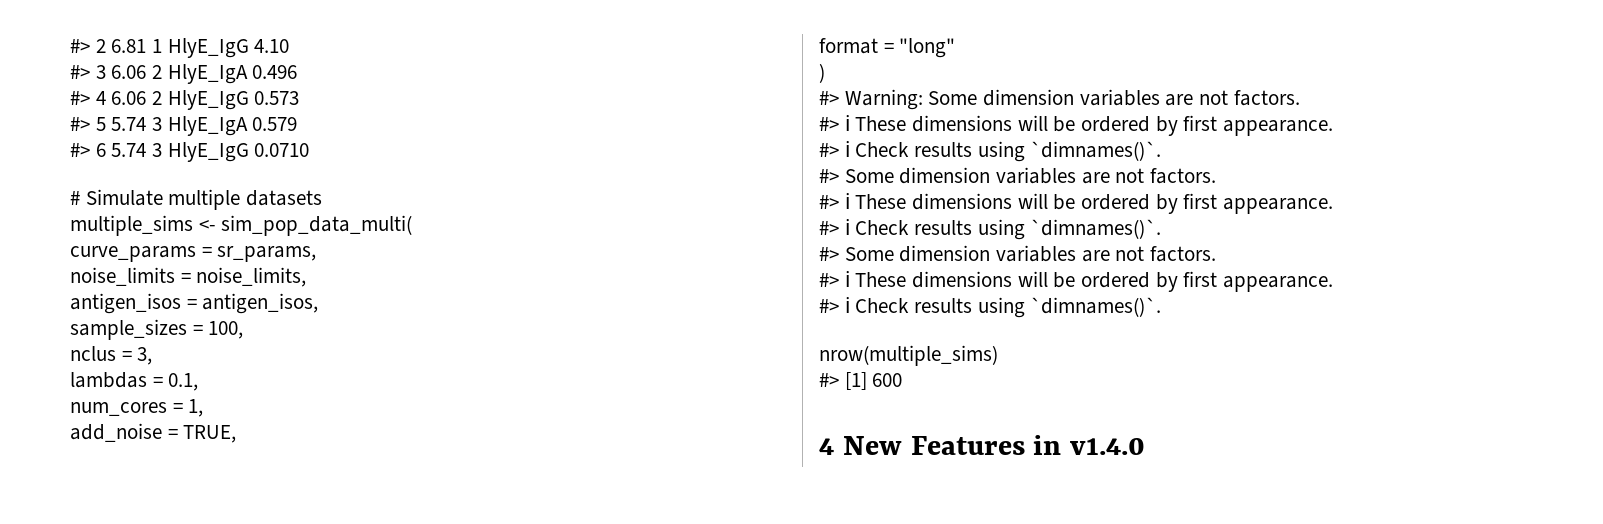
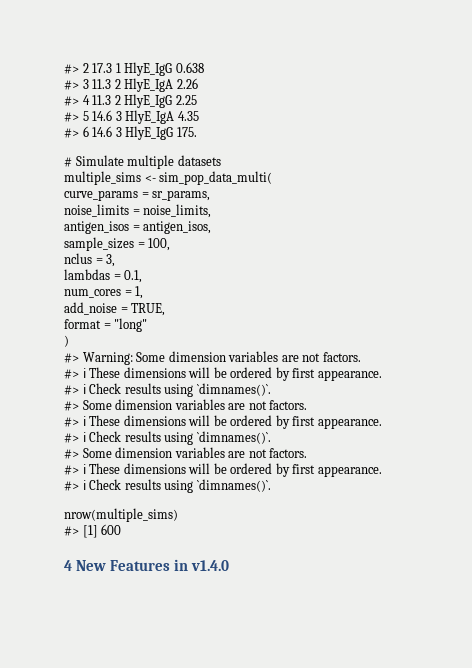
[111,39,147,53] 6.81 -> [92,63,113,73] 17.3
[254,39,290,53] 4.10 -> [175,62,204,73] 0.638
[111,65,147,79] 6.06 -> [92,79,112,89] 11.3
[252,65,298,79] 0.496 -> [176,78,198,89] 2.26
[111,91,147,105] 6.06 -> [92,95,112,105] 11.3
[254,91,300,105] 0.573 -> [175,95,197,105] 2.25
[111,117,147,131] 5.74 -> [92,110,113,121] 14.6
[252,117,298,131] 0.579 -> [177,111,199,121] 4.35
[111,143,147,157] 5.74 -> [92,126,113,137] 14.6
[254,143,310,157] 0.0710 -> [176,127,197,137] 175.

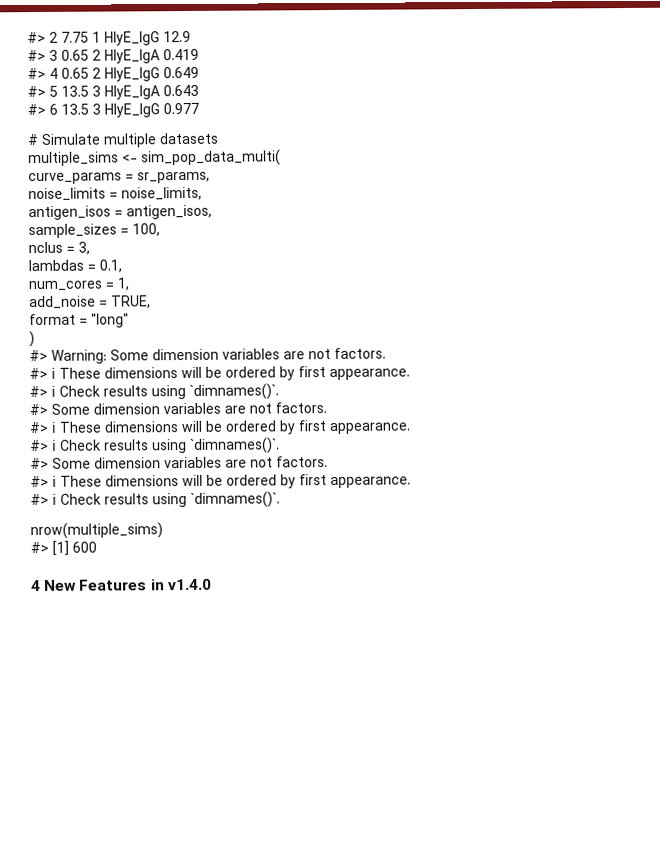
[92,63,113,73] 17.3 -> [61,31,89,43] 7.75
[175,62,204,73] 0.638 -> [163,30,191,43] 12.9
[92,79,112,89] 11.3 -> [61,49,89,61] 0.65
[176,78,198,89] 2.26 -> [163,48,199,61] 0.419
[92,95,112,105] 11.3 -> [61,67,89,79] 0.65
[175,95,197,105] 2.25 -> [163,66,199,79] 0.649
[92,110,113,121] 14.6 -> [61,85,89,97] 13.5
[177,111,199,121] 4.35 -> [163,84,199,97] 0.643
[92,126,113,137] 14.6 -> [61,103,89,115] 13.5
[176,127,197,137] 175. -> [163,102,199,115] 0.977

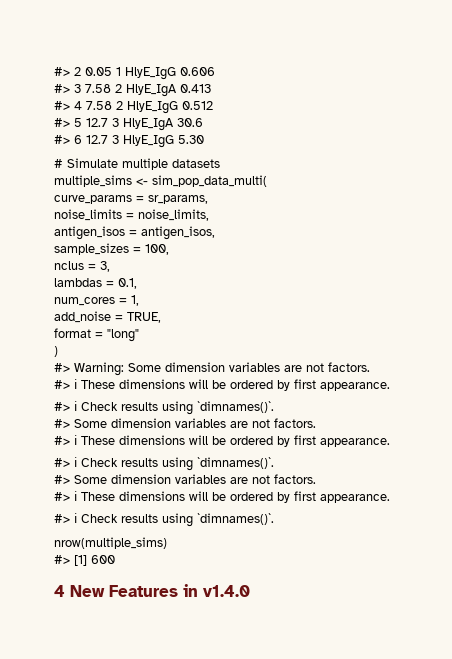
[61,31,89,43] 7.75 -> [85,67,112,76] 0.05
[163,30,191,43] 12.9 -> [180,67,215,76] 0.606
[61,49,89,61] 0.65 -> [85,84,111,93] 7.58
[163,48,199,61] 0.419 -> [180,84,211,93] 0.413
[61,67,89,79] 0.65 -> [86,101,112,110] 7.58
[163,66,199,79] 0.649 -> [182,101,213,110] 0.512
[61,85,89,97] 13.5 -> [86,118,108,127] 12.7
[163,84,199,97] 0.643 -> [177,118,203,127] 30.6
[61,103,89,115] 13.5 -> [86,135,108,144] 12.7
[163,102,199,115] 0.977 -> [178,135,204,144] 5.30

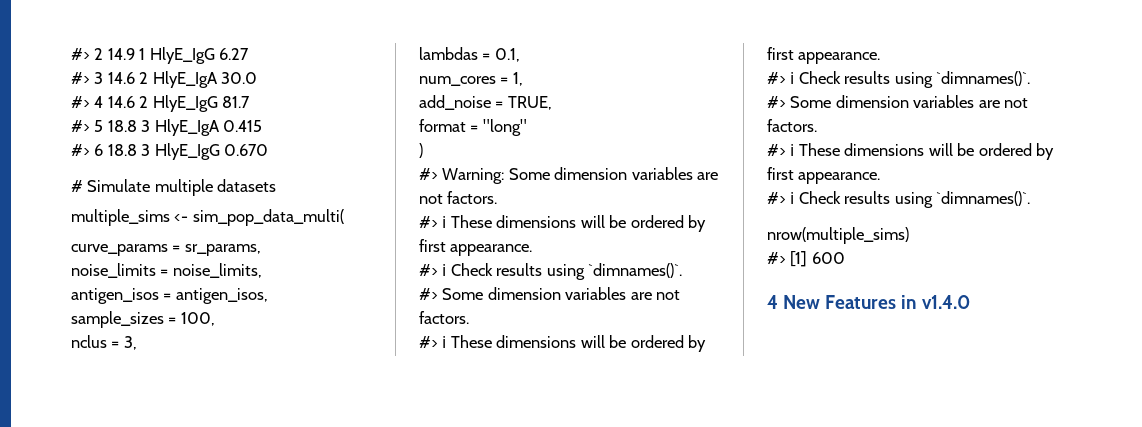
[85,67,112,76] 0.05 -> [107,48,135,60] 14.9
[180,67,215,76] 0.606 -> [219,48,250,60] 6.27
[85,84,111,93] 7.58 -> [107,72,135,84] 14.6
[180,84,211,93] 0.413 -> [221,72,258,84] 30.0
[86,101,112,110] 7.58 -> [107,96,135,108] 14.6
[182,101,213,110] 0.512 -> [222,96,251,108] 81.7
[86,118,108,127] 12.7 -> [107,120,137,132] 18.8
[177,118,203,127] 30.6 -> [223,120,263,132] 0.415
[86,135,108,144] 12.7 -> [107,144,137,156] 18.8
[178,135,204,144] 5.30 -> [224,144,269,156] 0.670

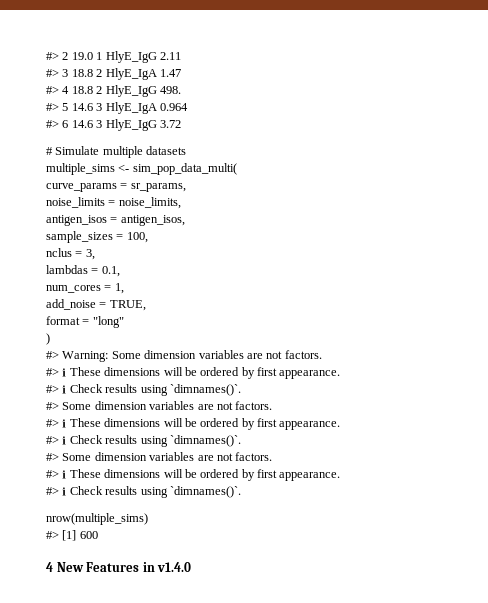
[107,48,135,60] 14.9 -> [71,52,93,60] 19.0
[219,48,250,60] 6.27 -> [159,52,181,60] 2.11
[107,72,135,84] 14.6 -> [71,69,93,77] 18.8
[221,72,258,84] 30.0 -> [159,69,181,77] 1.47
[107,96,135,108] 14.6 -> [71,86,93,94] 18.8
[222,96,251,108] 81.7 -> [159,86,181,94] 498.
[107,120,137,132] 18.8 -> [71,103,93,111] 14.6
[223,120,263,132] 0.415 -> [159,103,188,111] 0.964
[107,144,137,156] 18.8 -> [71,120,93,128] 14.6
[224,144,269,156] 0.670 -> [159,120,181,128] 3.72

